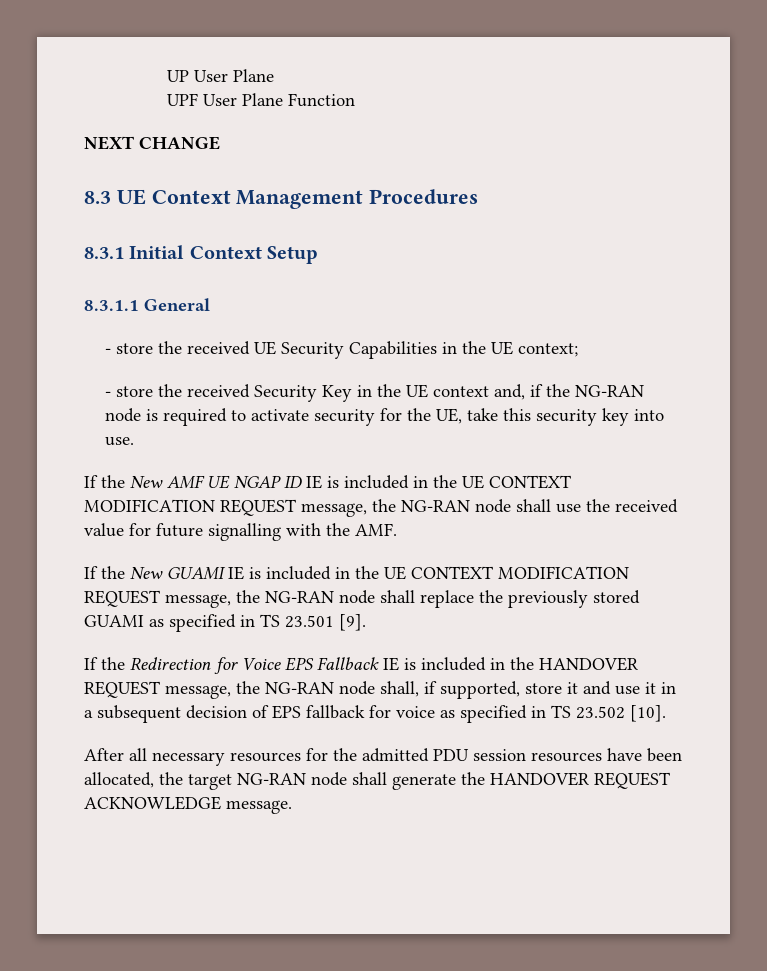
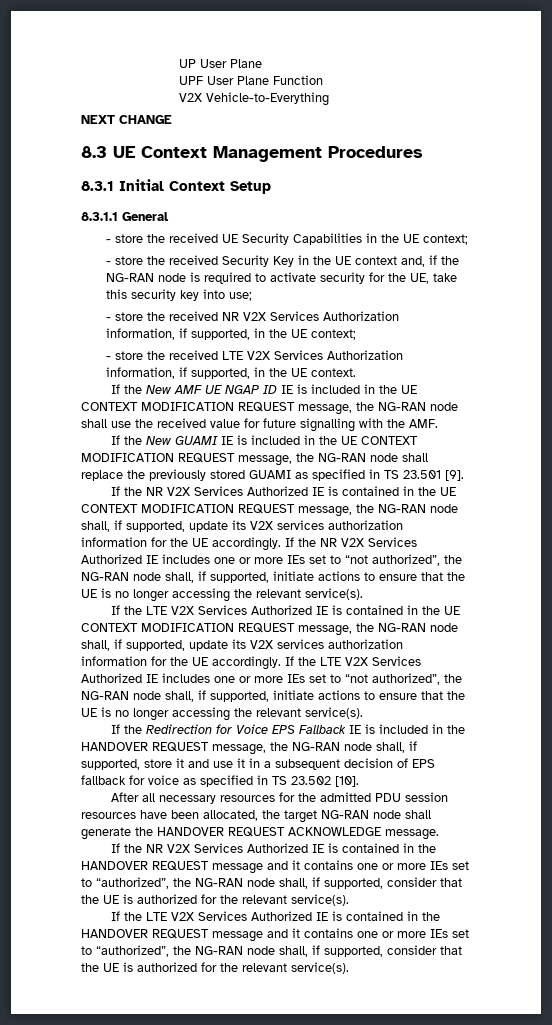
(355, 100) none -> [179,92,330,106] // V2X Vehicle-to-Everything
[104,437,134,446] use. -> [228,292,252,301] [105,311,399,321] [105,328,356,340] [105,350,403,360] [105,367,356,379] use; // - store the received NR V2X Services Authorization information, if supported, in the UE context; // - store the received LTE V2X Services Authorization information, if supported, in the UE context.
(366, 622) none -> [110,486,456,496] [81,504,458,517] [81,520,403,532] [81,537,417,551] [81,554,462,566] [81,571,465,583] [81,588,363,602] [110,605,460,615] [81,623,458,636] [81,639,403,651] [81,656,421,670] [81,673,462,685] [81,690,465,702] [81,707,363,721] // If the NR V2X Services Authorized IE is contained in the UE CONTEXT MODIFICATION REQUEST message, the NG-RAN node shall, if supported, update its V2X services authorization information for the UE accordingly. If the NR V2X Services Authorized IE includes one or more IEs set to “not authorized”, the NG-RAN node shall, if supported, initiate actions to ensure that the UE is no longer accessing the relevant service(s). // If the LTE V2X Services Authorized IE is contained in the UE CONTEXT MODIFICATION REQUEST message, the NG-RAN node shall, if supported, update its V2X services authorization information for the UE accordingly. If the LTE V2X Services Authorized IE includes one or more IEs set to “not authorized”, the NG-RAN node shall, if supported, initiate actions to ensure that the UE is no longer accessing the relevant service(s).
(292, 807) none -> [110,843,436,853] [81,860,469,874] [81,877,462,889] [81,894,349,906] [110,911,440,921] [81,928,469,942] [81,945,462,957] [81,962,349,974] // If the NR V2X Services Authorized IE is contained in the HANDOVER REQUEST message and it contains one or more IEs set to “authorized”, the NG-RAN node shall, if supported, consider that the UE is authorized for the relevant service(s). // If the LTE V2X Services Authorized IE is contained in the HANDOVER REQUEST message and it contains one or more IEs set to “authorized”, the NG-RAN node shall, if supported, consider that the UE is authorized for the relevant service(s).

